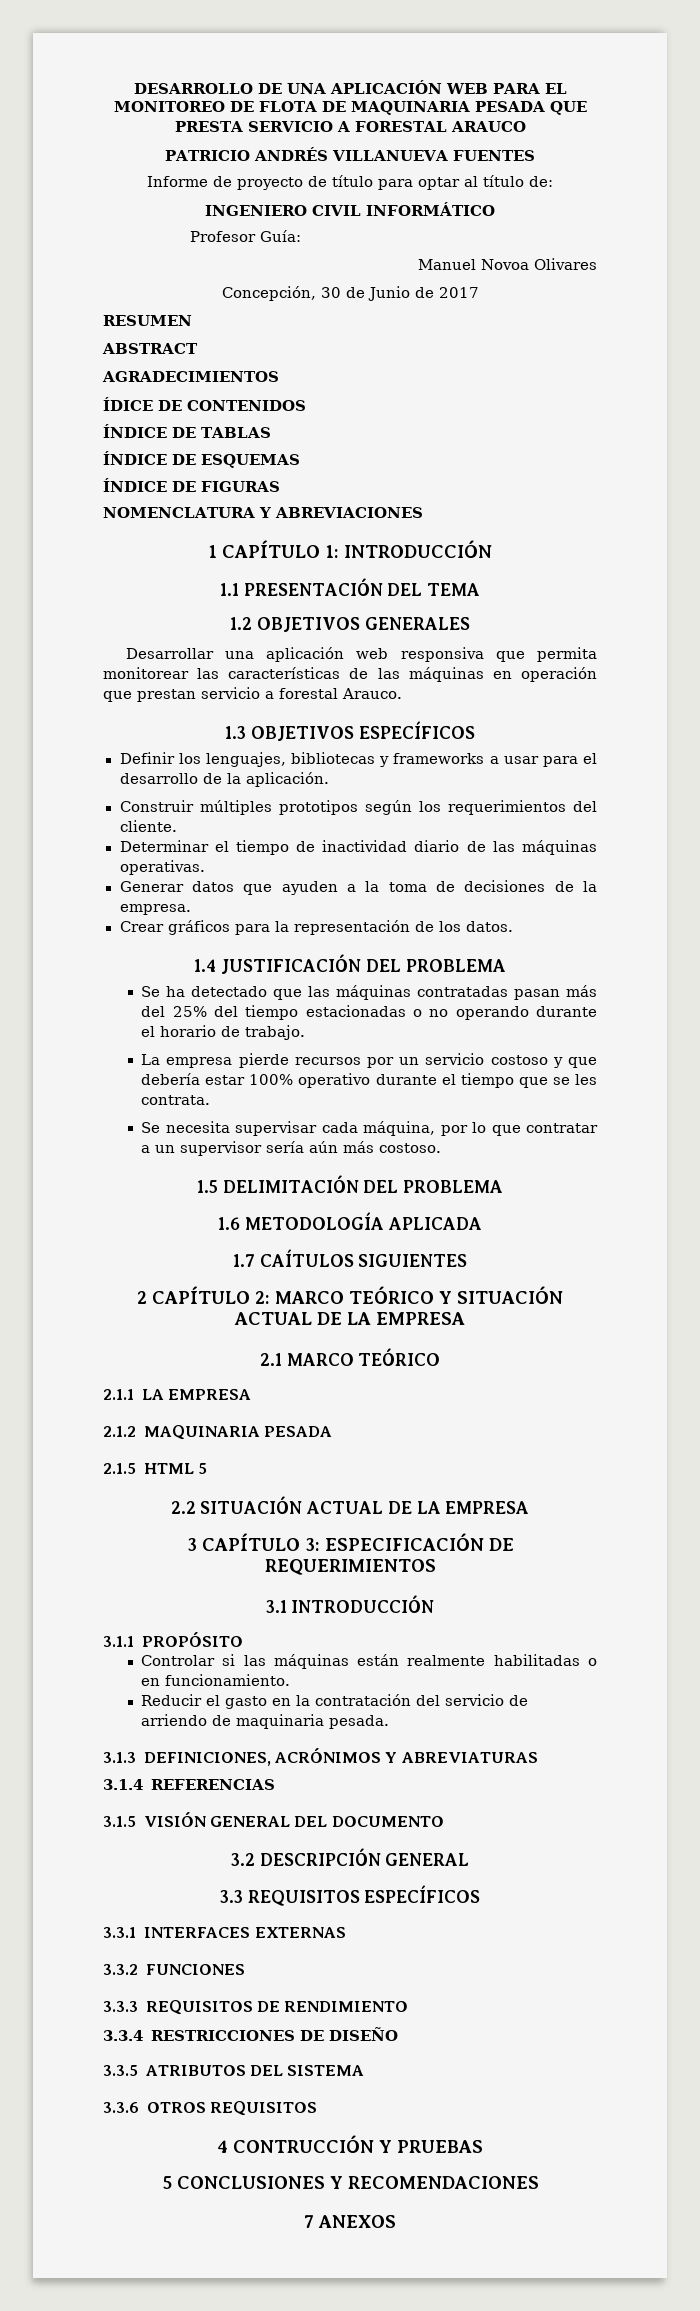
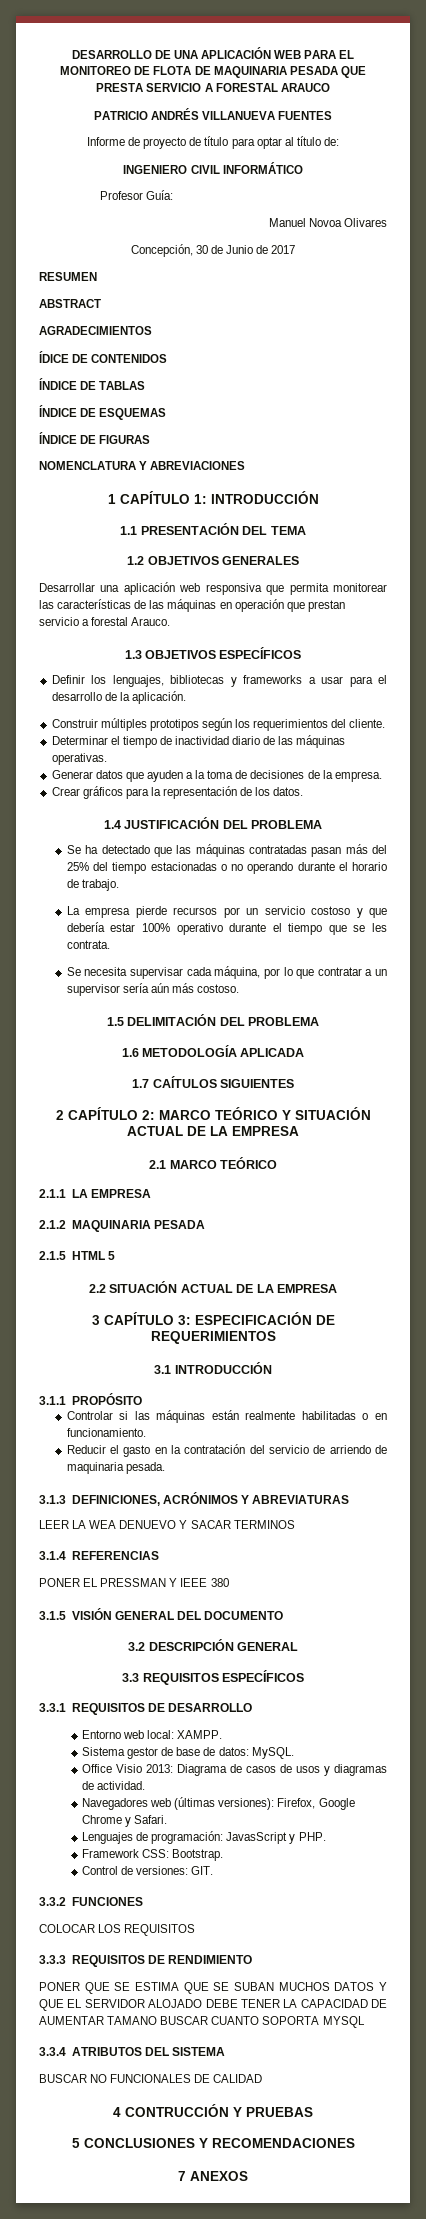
[103,1779,275,1790] 3.1.4 REFERENCIAS -> [39,1520,295,1529] [39,1551,159,1560] [39,1578,229,1587] LEER LA WEA DENUEVO Y SACAR TERMINOS // 3.1.4 REFERENCIAS // PONER EL PRESSMAN Y IEEE 380
[143,1927,346,1938] INTERFACES EXTERNAS -> [71,1703,253,1715] [81,1730,223,1739] [81,1747,294,1759] [81,1764,388,1776] [81,1781,146,1790] [81,1797,355,1810] [81,1815,168,1827] [81,1831,326,1844] [81,1849,224,1861] [81,1866,214,1875] REQUISITOS DE DESARROLLO // Entorno web local: XAMPP. // Sistema gestor de base de datos: MySQL. // Office Visio 2013: Diagrama de casos de usos y diagramas de actividad. // Navegadores web (últimas versiones): Firefox, Google Chrome y Safari. // Lenguajes de programación: JavasScript y PHP. // Framework CSS: Bootstrap. // Control de versiones: GIT.
(245, 1969) none -> [39,1924,196,1936] // COLOCAR LOS REQUISITOS
[103,2027,398,2041] [103,2065,365,2076] [103,2101,317,2116] 3.3.4 RESTRICCIONES DE DISEÑO // 3.3.5 ATRIBUTOS DEL SISTEMA // 3.3.6 OTROS REQUISITOS -> [39,1982,387,1994] [39,1999,387,2011] [39,2016,365,2028] [39,2047,226,2056] [39,2074,263,2083] PONER QUE SE ESTIMA QUE SE SUBAN MUCHOS DATOS Y QUE EL SERVIDOR ALOJADO DEBE TENER LA CAPACIDAD DE AUMENTAR TAMANO BUSCAR CUANTO SOPORTA MYSQL // 3.3.4 ATRIBUTOS DEL SISTEMA // BUSCAR NO FUNCIONALES DE CALIDAD

